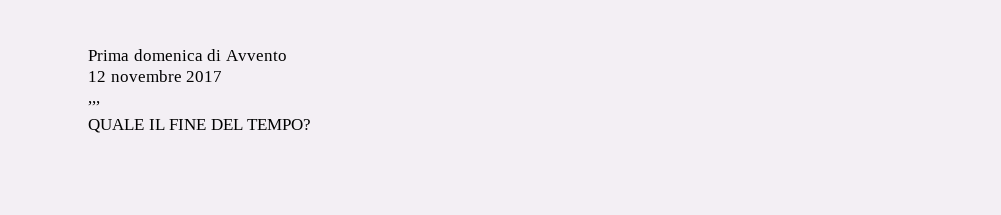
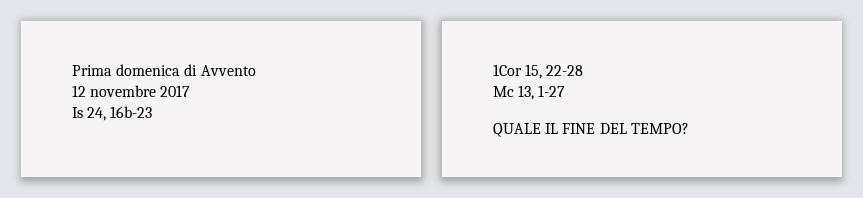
[88,101,100,106] ,,, -> [72,106,153,121] [493,64,584,79] [493,85,566,100] Is 24, 16b-23 // 1Cor 15, 22-28 // Mc 13, 1-27

